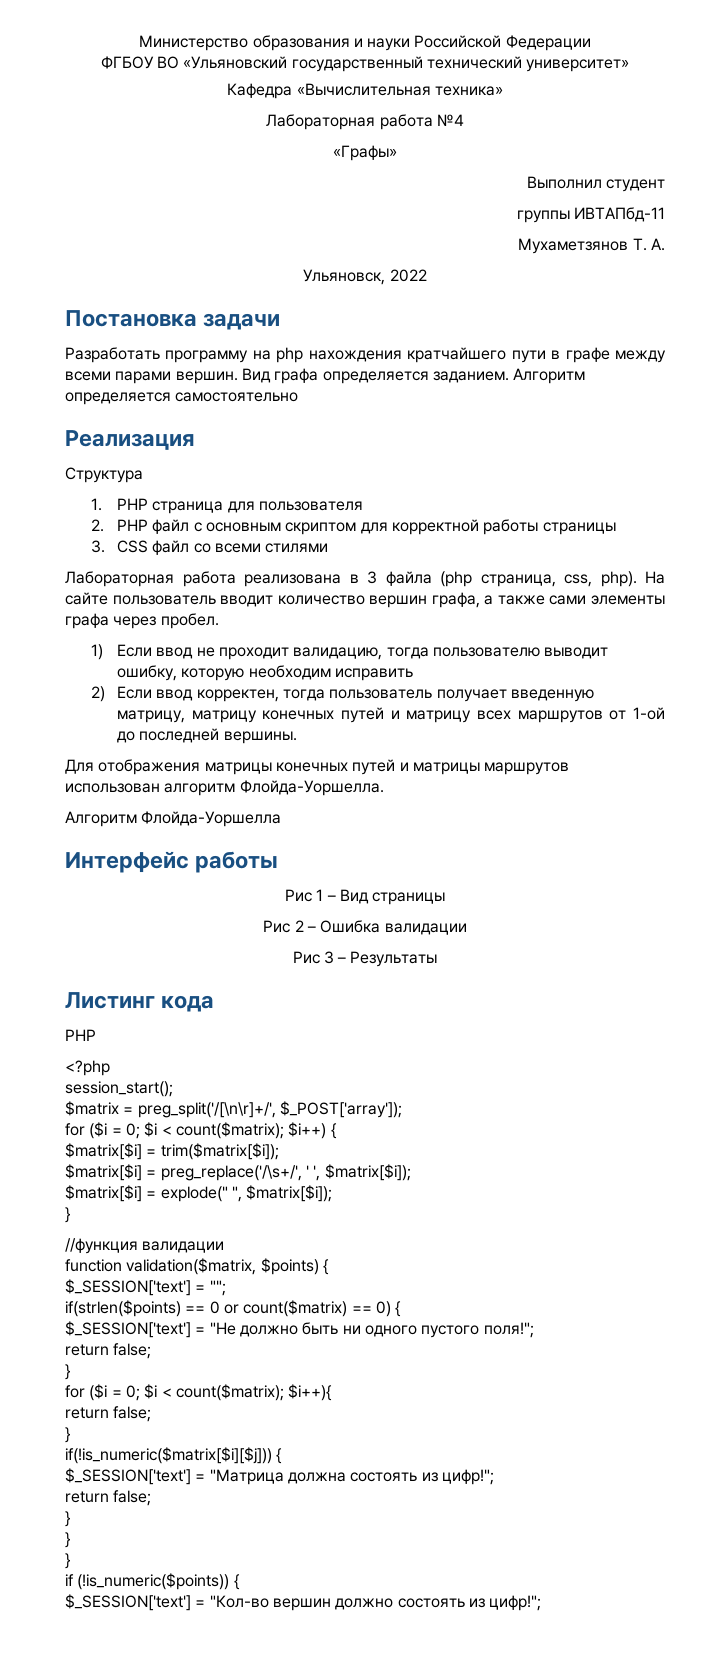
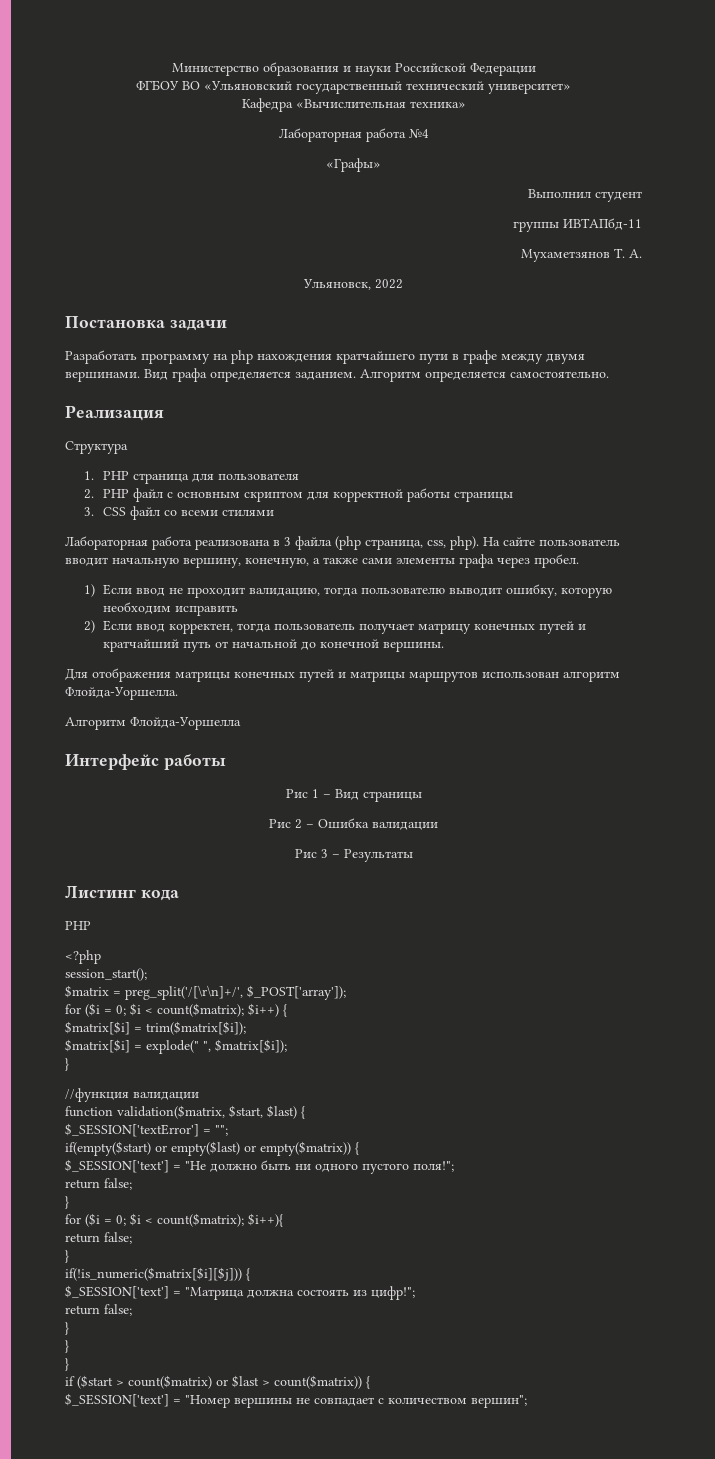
[65,371,238,384] всеми парами вершин. -> [546,354,585,364] [65,371,140,382] двумя вершинами.
[175,392,299,402] самостоятельно -> [510,371,609,378] самостоятельно.
[277,592,480,608] количество вершин графа, -> [112,557,309,568] начальную вершину, конечную,
[510,689,594,702] [117,710,186,723] введенную матрицу, -> (414, 628) none
[406,707,665,723] [117,728,220,743] матрицу всех маршрутов от 1-ой до последней -> [102,639,379,652] кратчайший путь от начальной до конечной
[137,1102,276,1118] preg_split('/[\n\r]+/', -> [125,985,243,1000] preg_split('/[\r\n]+/',
[65,1164,411,1181] // $matrix[$i] = preg_replace('/\s+/', ' ', $matrix[$i]); -> (246, 1028) none
[260,1258,329,1275] [65,1279,191,1296] $points) { // $_SESSION['text'] -> [229,1105,305,1119] [65,1123,199,1137] $start, $last) { // $_SESSION['textError']
[65,1300,391,1317] if(strlen($points) == 0 or count($matrix) == 0) -> [65,1141,351,1156] if(empty($start) or empty($last) or empty($matrix))
[77,1573,240,1590] [65,1594,542,1611] (!is_numeric($points)) { // $_SESSION['text'] = "Кол-во вершин должно состоять из цифр!"; -> [77,1375,370,1389] [65,1393,527,1408] ($start > count($matrix) or $last > count($matrix)) { // $_SESSION['text'] = "Номер вершины не совпадает с количеством вершин";

